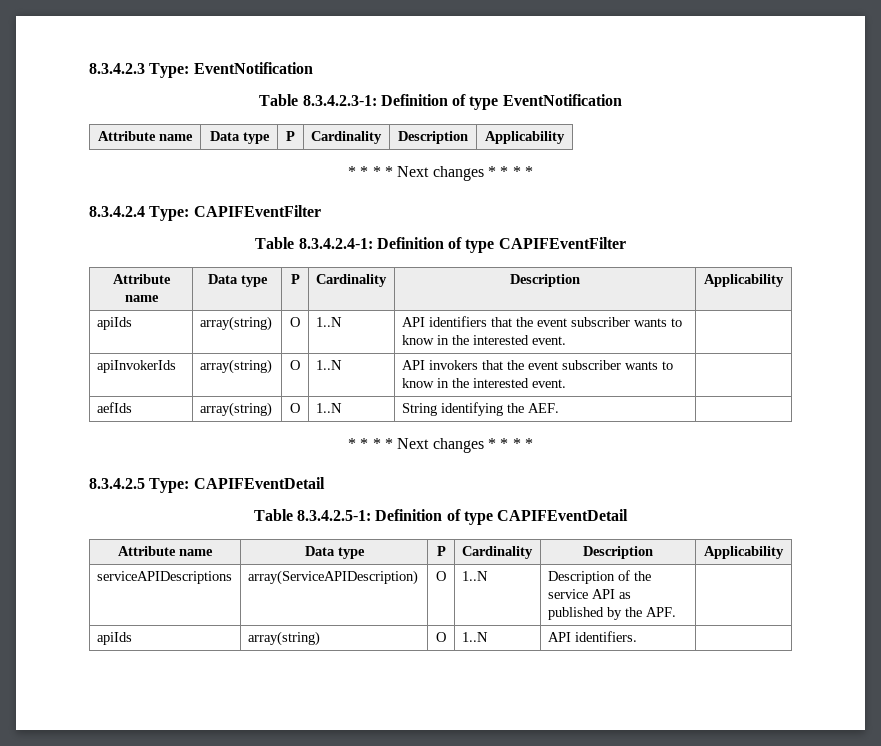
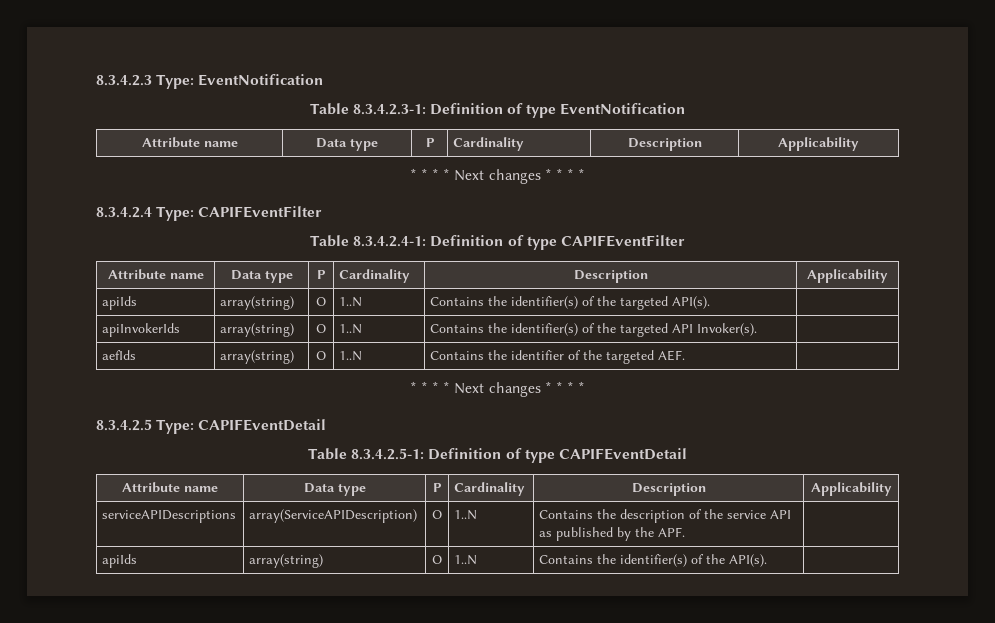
[401,316,682,327] [401,335,566,345] [96,360,176,373] [199,359,272,374] [290,360,300,370] [315,360,342,370] [401,360,673,370] [401,378,566,388] [96,402,132,413] [199,402,272,417] [290,403,300,413] [315,403,342,413] [401,402,524,416] API identifiers that the event subscriber wants to know in the interested event. | // apiInvokerIds | array(string) | O | 1..N | API invokers that the event subscriber wants to know in the interested event. | // aefIds | array(string) | O | 1..N | String identifying the -> [430,296,711,310] [102,323,181,337] [220,323,295,337] [316,324,326,333] [339,324,363,334] [430,323,758,337] [102,350,137,360] [220,350,295,364] [316,351,326,360] [339,351,363,361] [430,350,655,364] Contains the identifier(s) of the targeted API(s). | // apiInvokerIds | array(string) | O | 1..N | Contains the identifier(s) of the targeted API Invoker(s). | // aefIds | array(string) | O | 1..N | Contains the identifier of the targeted
[547,571,615,584] Description -> [539,509,686,523] Contains the description
[547,631,637,642] API identifiers. -> [539,554,768,567] Contains the identifier(s) of the API(s).

